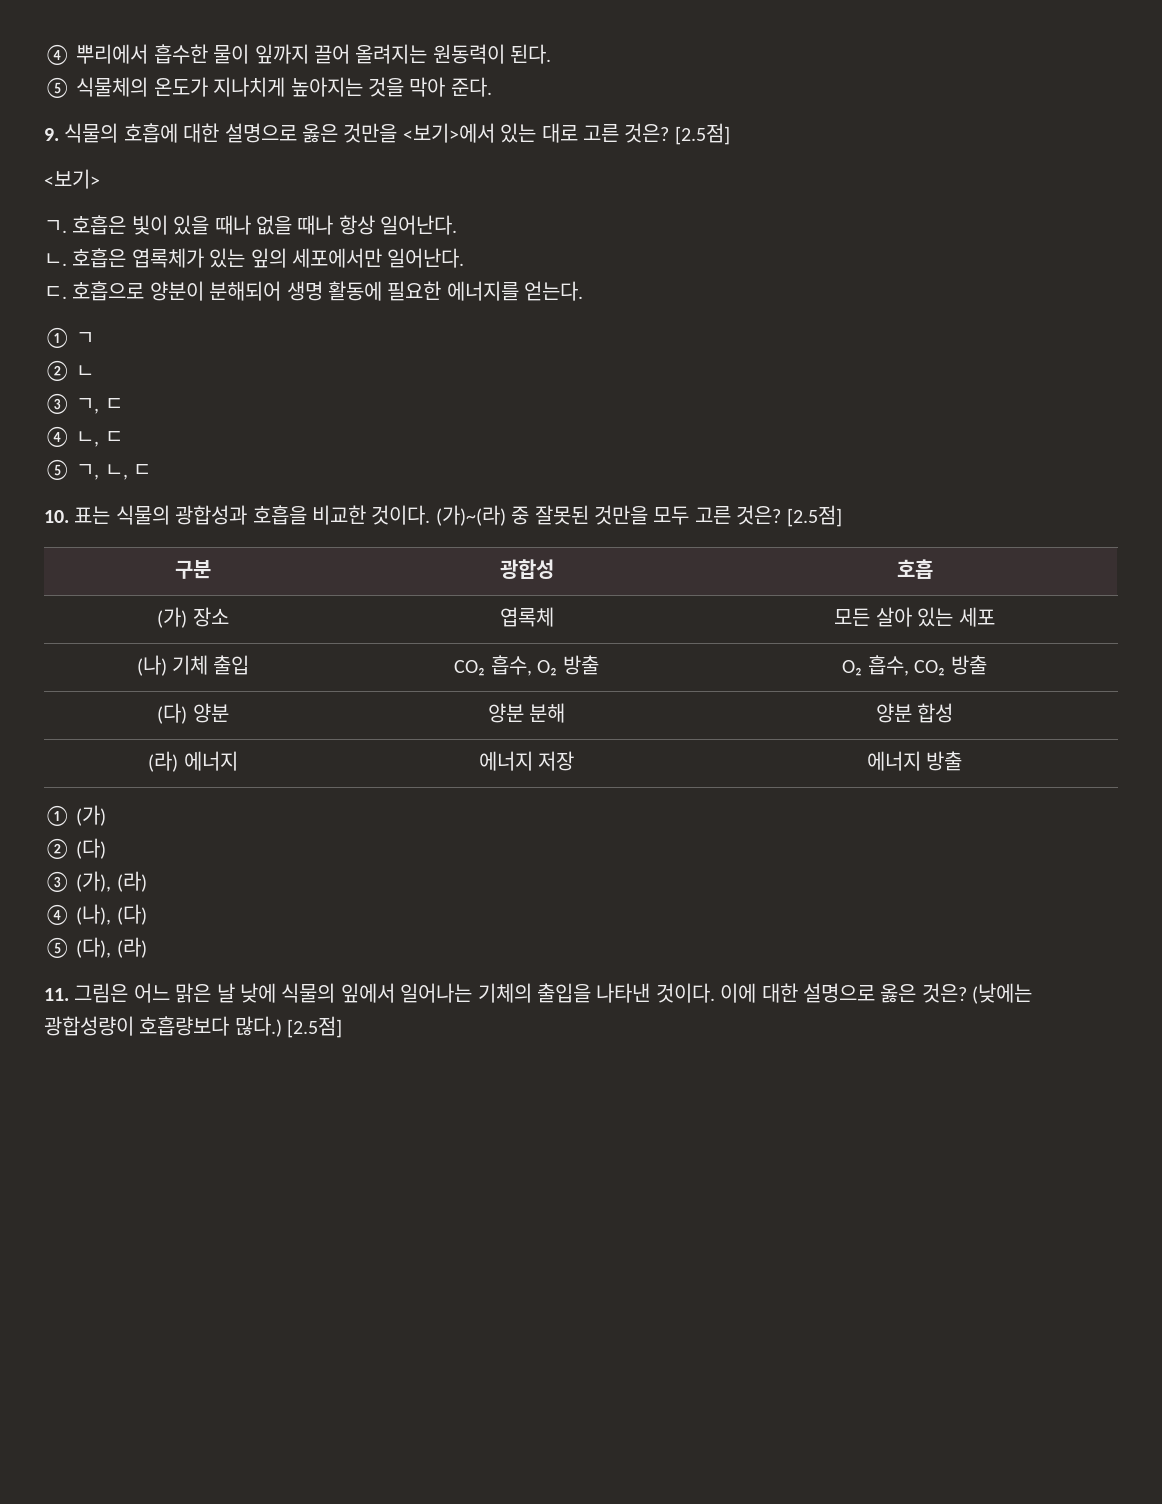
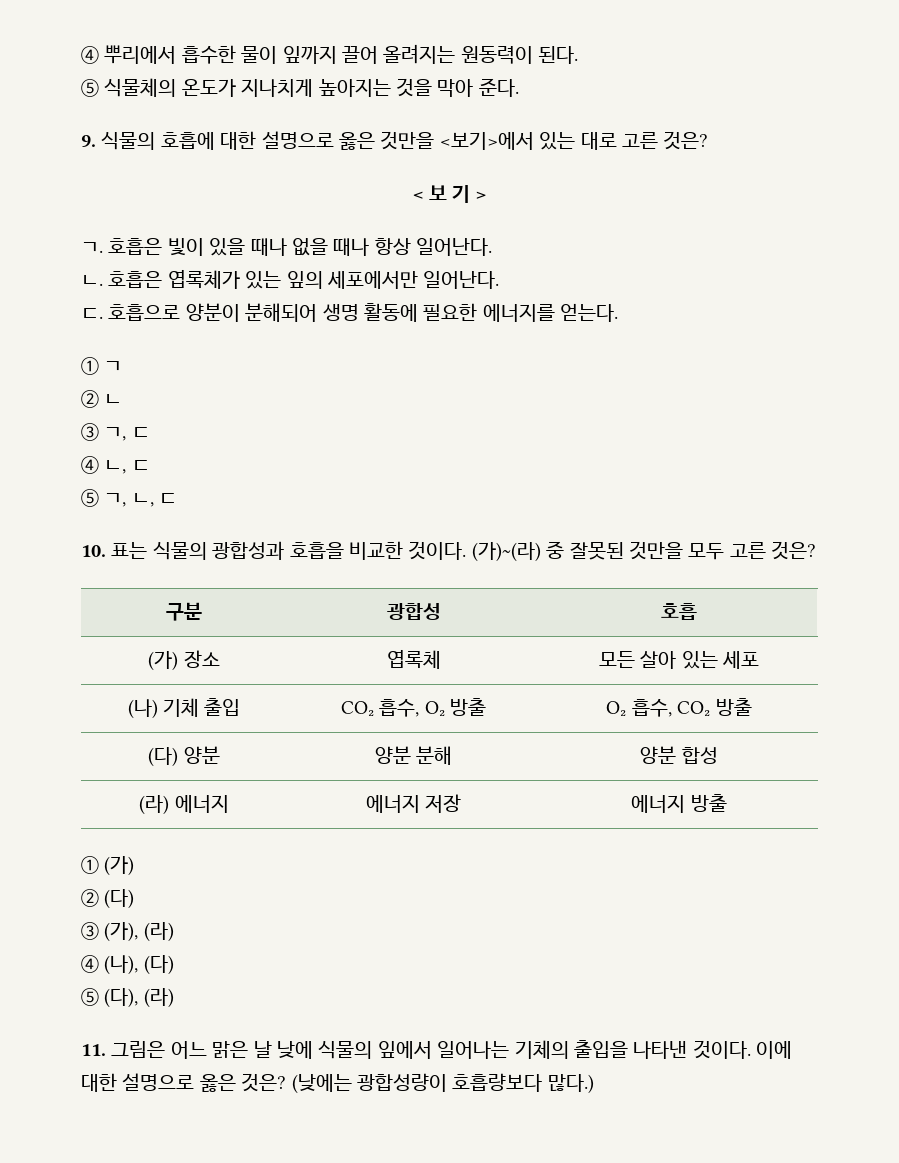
[674,123,730,145] [44,169,100,189] [2.5점] // <보기> -> [413,185,486,203] // < 보 기 >
[786,505,842,527] [2.5점] -> (817, 550) none
[287,1016,343,1038] [2.5점] -> (594, 1084) none

